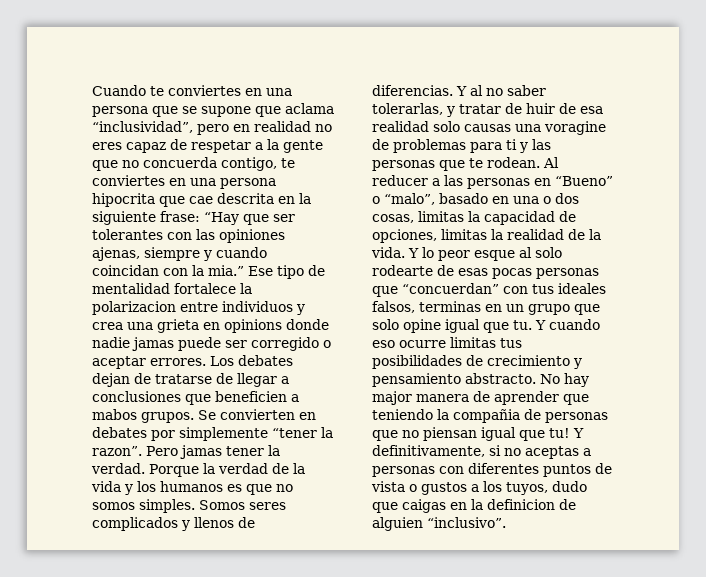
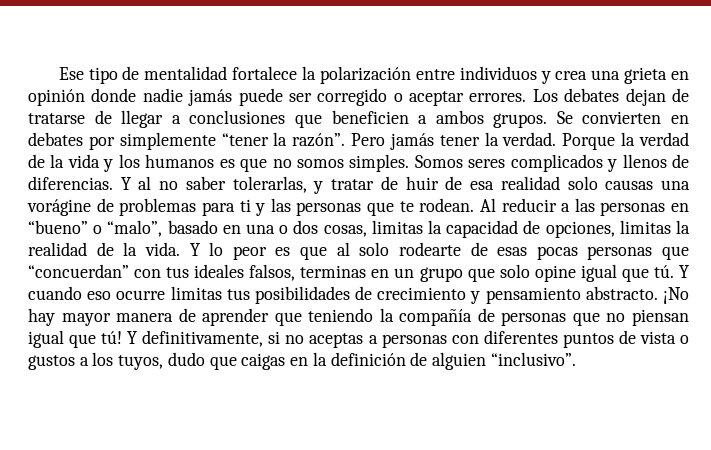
[92,85,292,96] [92,103,334,117] [92,121,332,135] [92,139,323,153] [92,157,295,171] [92,175,276,189] [92,193,311,207] [92,211,295,225] [92,229,285,243] [92,247,267,261] [92,265,244,276] Cuando te conviertes en una persona que se supone que aclama “inclusividad”, pero en realidad no eres capaz de respetar a la gente que no concuerda contigo, te conviertes en una persona hipocrita que cae descrita en la siguiente frase: “Hay que ser tolerantes con las opiniones ajenas, siempre y cuando coincidan con la mia.” -> (58, 73) none
[92,301,176,315] polarizacion -> [319,66,411,84] polarización
[224,319,282,333] opinions -> [28,89,85,106] opinión
[132,337,174,351] jamas -> [188,89,233,106] jamás
[92,409,137,420] mabos -> [435,110,484,124] ambos
[92,445,222,459] razon”. Pero jamas -> [292,133,434,150] razón”. Pero jamás
[544,121,606,135] voragine -> [27,199,91,216] vorágine
[372,175,428,186] reducer -> [501,198,557,212] reducir
[555,176,613,186] “Bueno” -> [28,220,88,234] “bueno”
[474,250,515,261] esque -> [275,246,327,260] es que
[513,320,532,330] tu. -> [653,265,674,278] tú.
[540,373,589,387] [372,391,412,405] No hay major -> [663,287,689,304] [28,308,111,326] ¡No hay mayor
[453,409,520,423] compañia -> [399,309,473,326] compañía
[549,428,570,438] tu! -> [101,331,123,344] tú!
[487,499,555,510] definicion -> [330,352,406,366] definición

